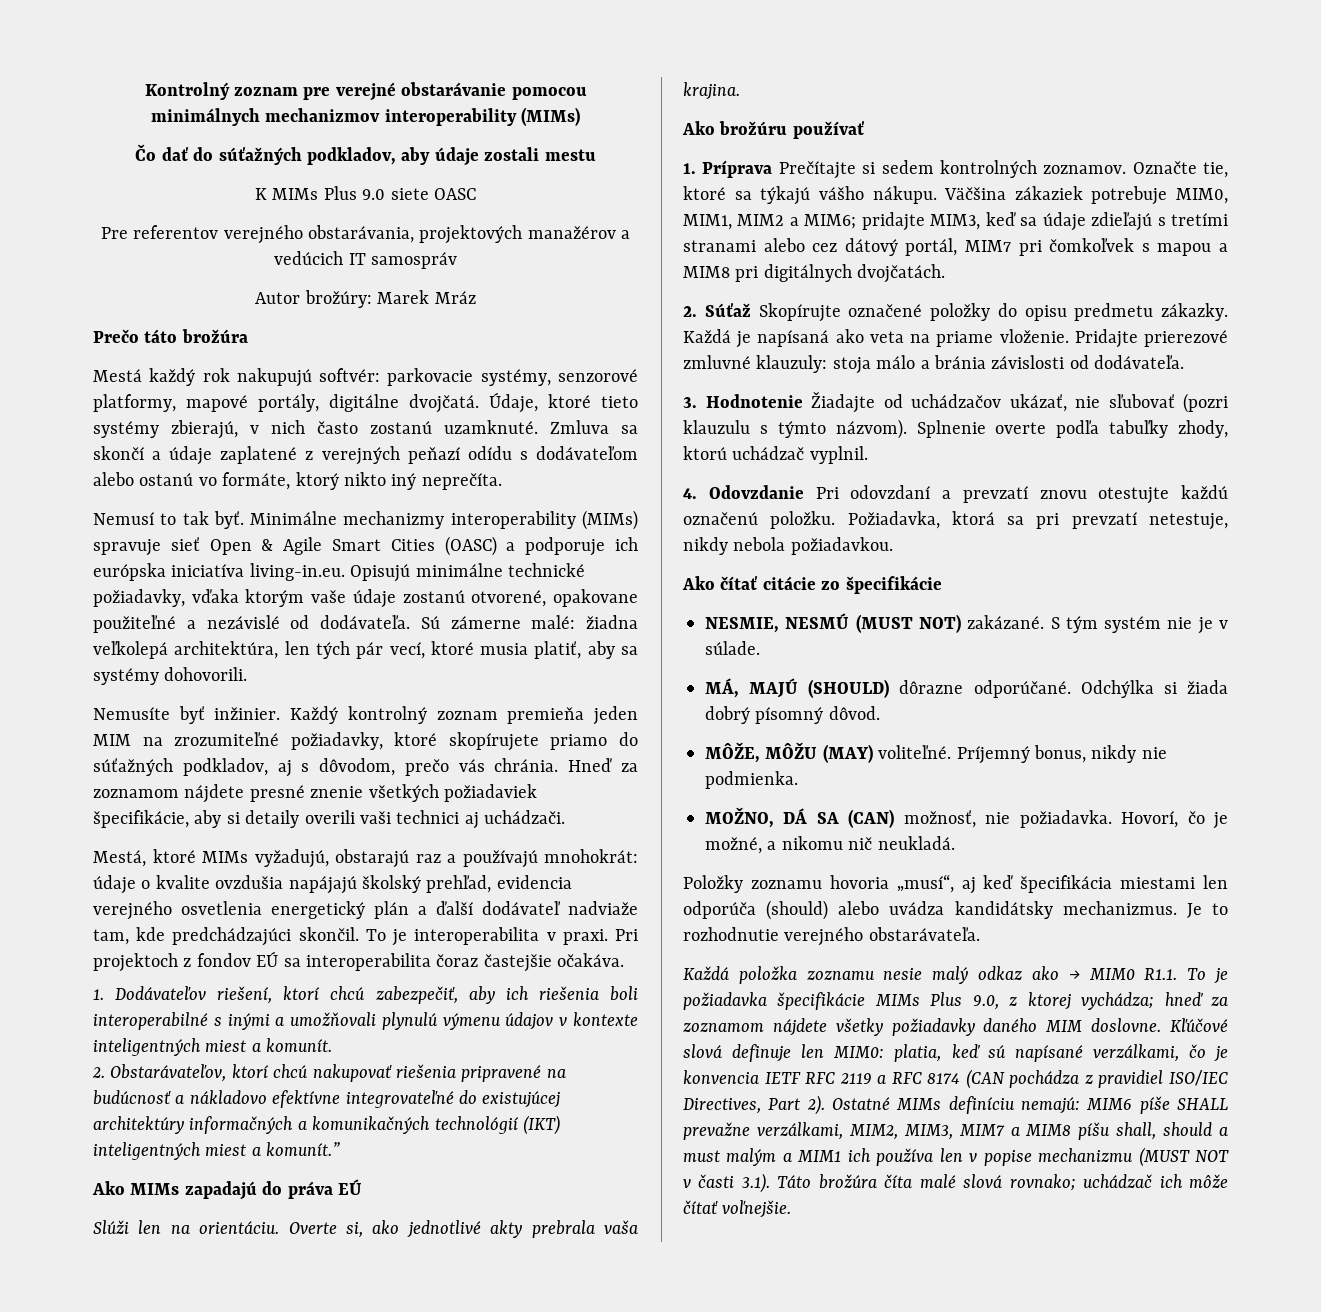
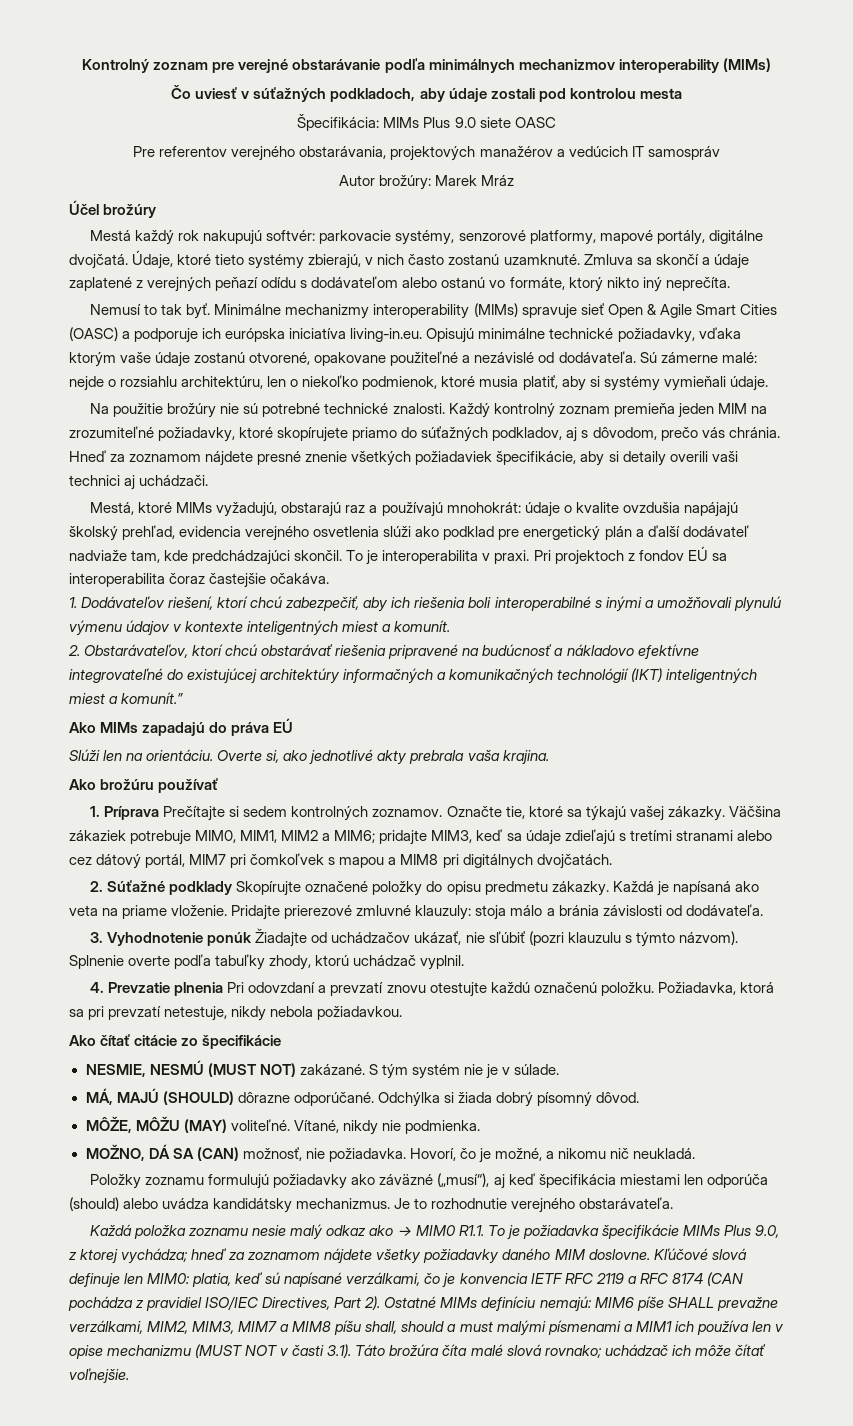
[511,87,587,100] pomocou -> [384,58,425,73] podľa
[161,147,596,166] [255,188,267,200] dať do súťažných podkladov, aby údaje zostali mestu // K -> [195,87,682,102] [297,114,380,131] uviesť v súťažných podkladoch, aby údaje zostali pod kontrolou mesta // Špecifikácia:
[93,329,248,343] Prečo táto brožúra -> [69,200,157,218] Účel brožúry
[586,615,638,629] [93,641,638,659] [93,667,248,685] [93,706,281,724] žiadna veľkolepá architektúra, len tých pár vecí, ktoré musia platiť, aby sa systémy dohovorili. // Nemusíte byť inžinier. -> [69,375,768,391] [90,403,445,418] nejde o rozsiahlu architektúru, len o niekoľko podmienok, ktoré musia platiť, aby si systémy vymieňali údaje. // Na použitie brožúry nie sú potrebné technické znalosti.
(262, 908) none -> [383,526,520,540] slúži ako podklad pre
[312,1064,392,1082] nakupovať -> [261,644,334,656] obstarávať
[818,186,937,204] vášho nákupu. -> [629,806,725,821] vašej zákazky.
[704,303,751,317] Súťaž -> [107,880,233,895] Súťažné podklady
[705,394,803,408] Hodnotenie -> [107,932,253,946] Vyhodnotenie ponúk
[1108,394,1175,408] sľubovať -> [488,931,525,943] sľúbiť
[708,485,804,499] Odovzdanie -> [108,982,224,996] Prevzatie plnenia
[956,745,1086,764] Príjemný bonus, -> [293,1120,339,1133] Vítané,
[829,874,954,893] hovoria „musí“, -> [208,1173,490,1189] formulujú požiadavky ako záväzné („musí“),
[726,1148,777,1166] malým -> [496,1320,621,1336] malými písmenami
[983,1150,1032,1166] popise -> [69,1345,103,1359] opise

